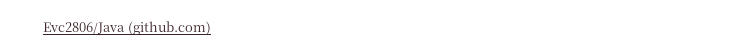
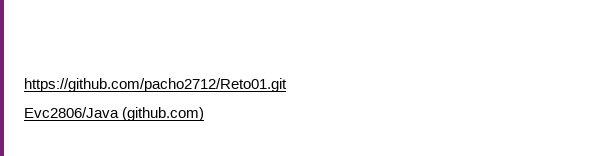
(43, 28) none -> [24,78,287,92] https://github.com/pacho2712/Reto01.git //

